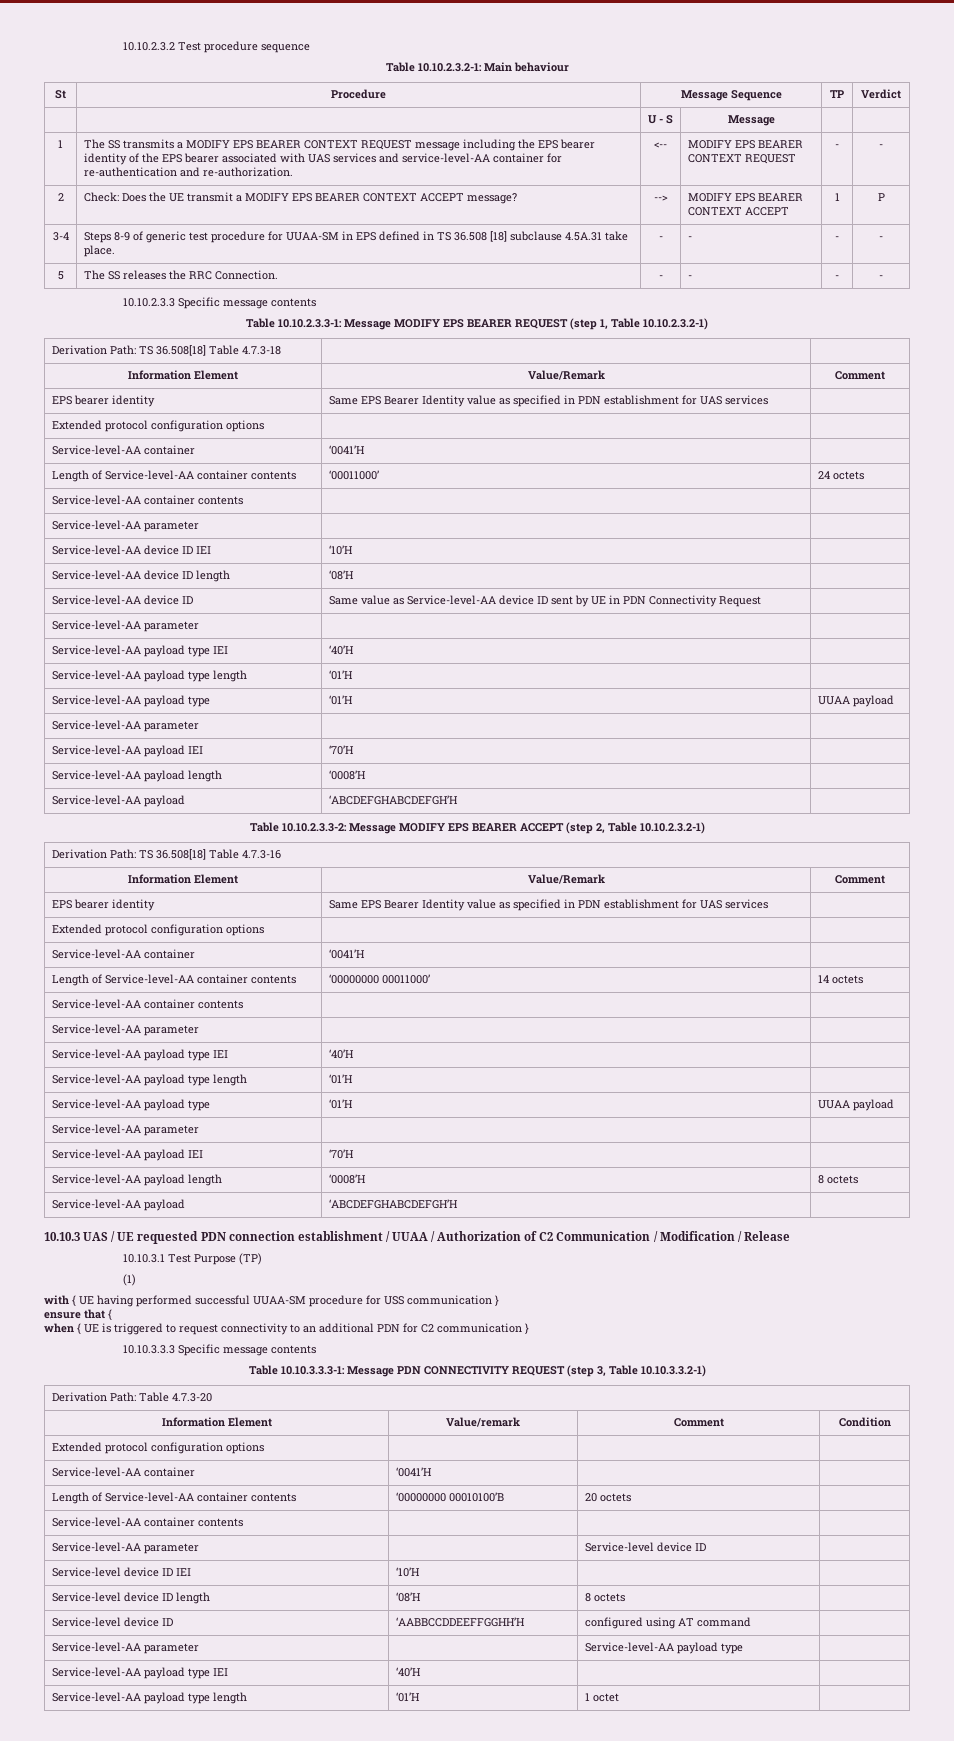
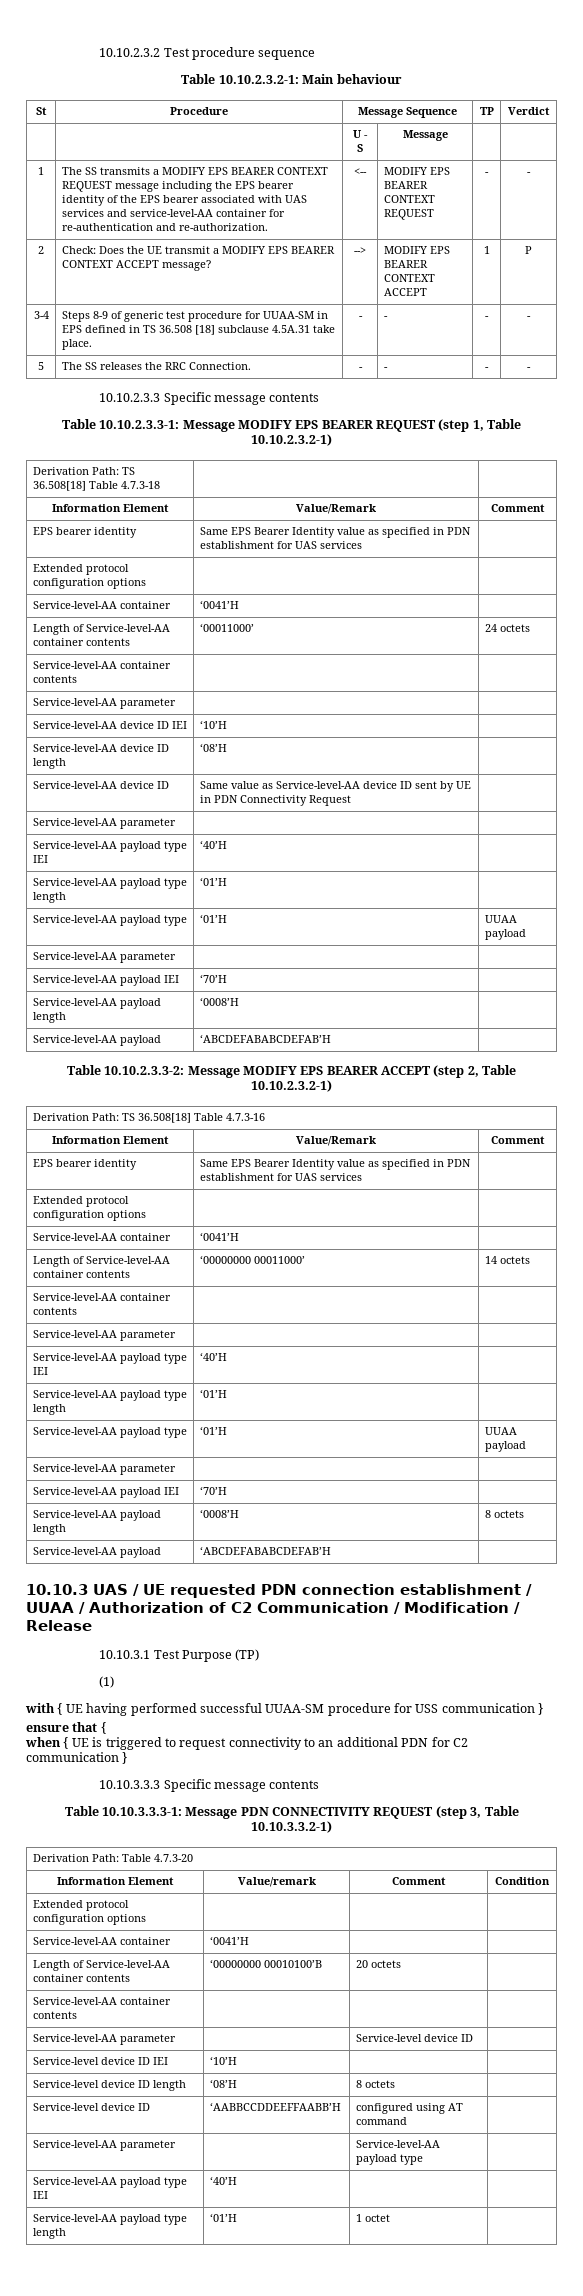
[328,795,458,805] ‘ABCDEFGHABCDEFGH’H -> [199,1034,331,1043] ‘ABCDEFABABCDEFAB’H
[328,1199,458,1209] ‘ABCDEFGHABCDEFGH’H -> [199,1546,331,1555] ‘ABCDEFABABCDEFAB’H
[395,1617,525,1627] ‘AABBCCDDEEFFGGHH’H -> [209,2102,341,2111] ‘AABBCCDDEEFFAABB’H

